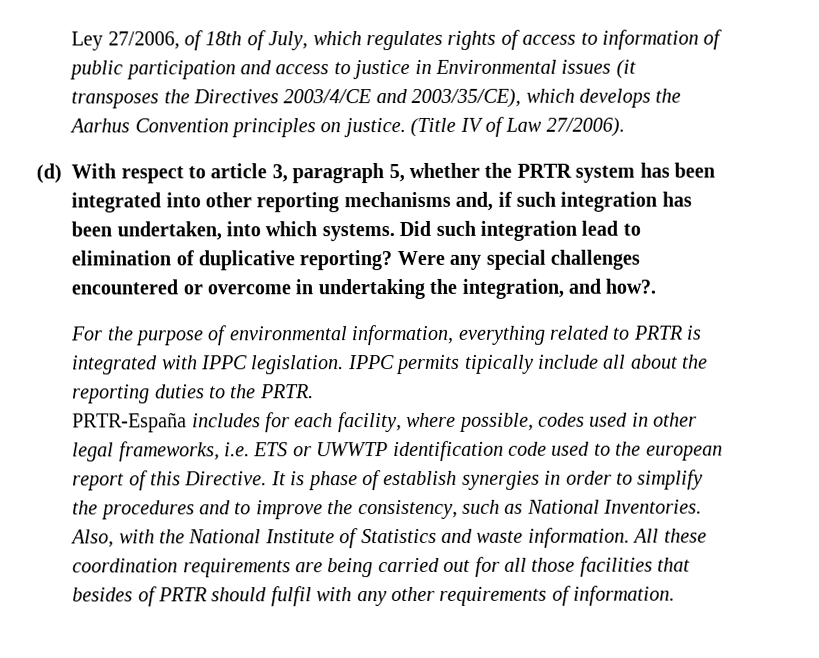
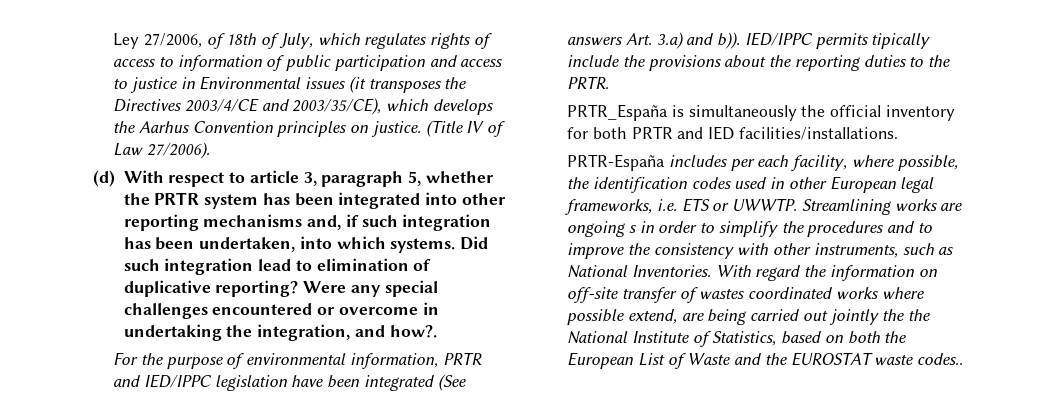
[457,325,703,345] [72,355,395,375] everything related to PRTR is integrated with IPPC legislation. IPPC -> [442,352,482,365] [113,374,466,391] [567,32,813,49] PRTR and IED/IPPC legislation have been integrated (See answers Art. 3.a) and b)). IED/IPPC
[603,354,627,369] all -> [622,55,721,71] the provisions
(314, 391) none -> [567,104,955,121] [567,126,898,140] // PRTR_España is simultaneously the official inventory for both PRTR and IED facilities/installations.
[264,412,290,433] for -> [730,159,755,171] per
(534, 422) none -> [567,177,688,193] the identification
(698, 419) none -> [829,176,897,193] European
[316,440,723,462] [72,470,540,491] UWWTP identification code used to the european report of this Directive. It is phase of establish synergies -> [732,198,963,215] [567,221,636,237] UWWTP. Streamlining works are ongoing s
[357,499,703,520] [70,527,707,549] [72,556,691,578] [72,585,676,607] consistency, such as National Inventories. Also, with the National Institute of Statistics and waste information. All these coordination requirements are being carried out for all those facilities that besides of PRTR should fulfil with any other requirements of information. -> [653,243,954,259] [567,265,938,281] [567,287,924,303] [567,309,931,325] [567,331,907,347] [567,352,964,369] consistency with other instruments, such as National Inventories. With regard the information on off-site transfer of wastes coordinated works where possible extend, are being carried out jointly the the National Institute of Statistics, based on both the European List of Waste and the EUROSTAT waste codes..

